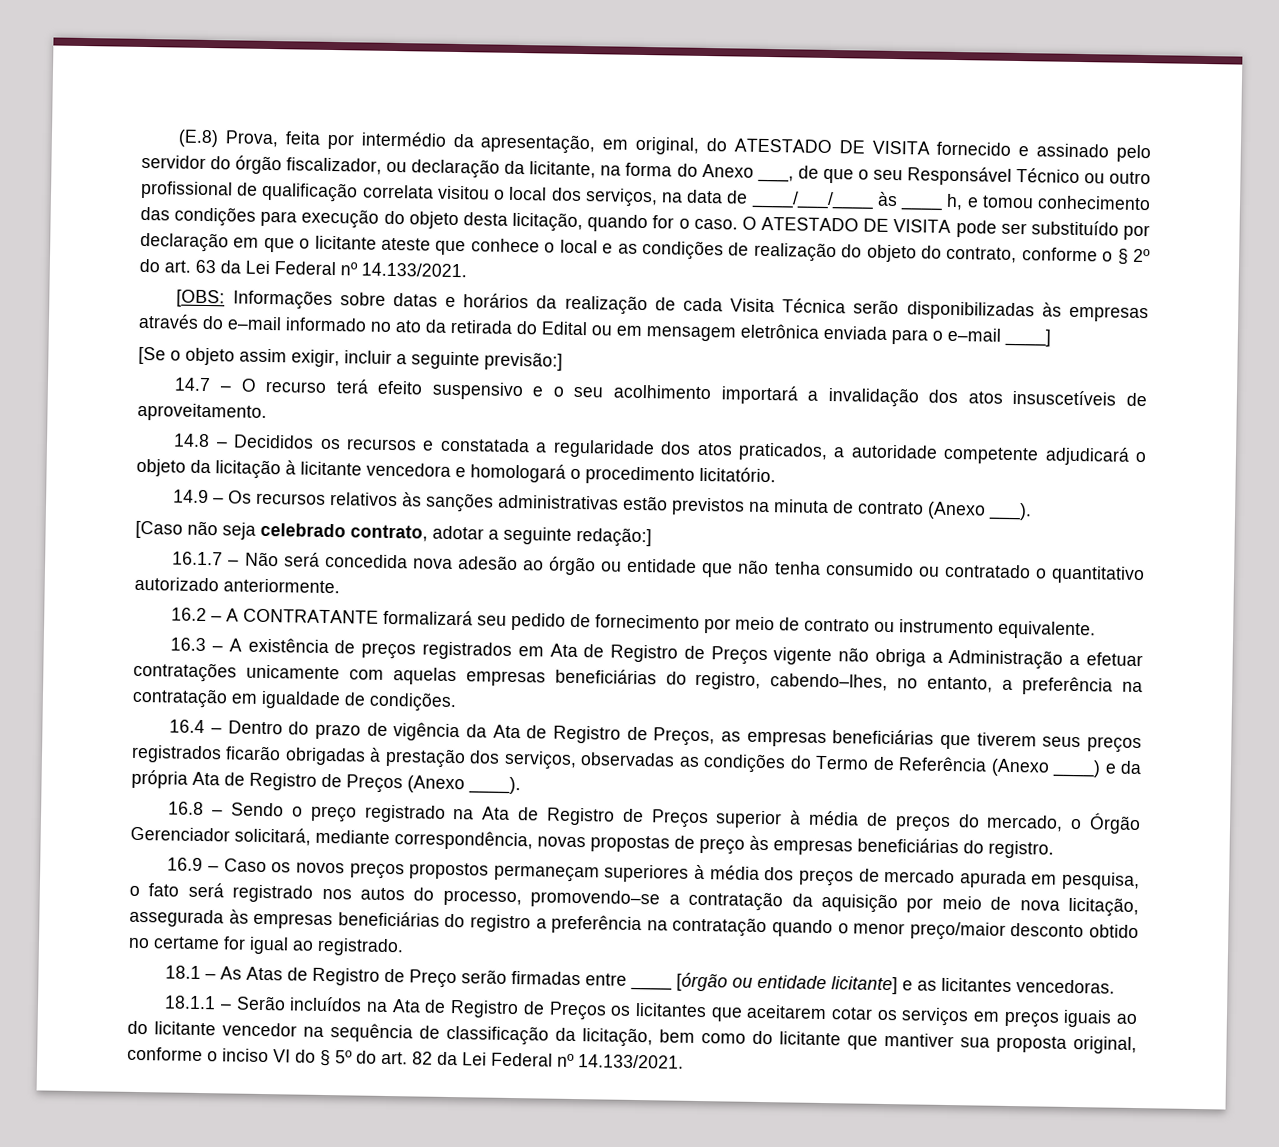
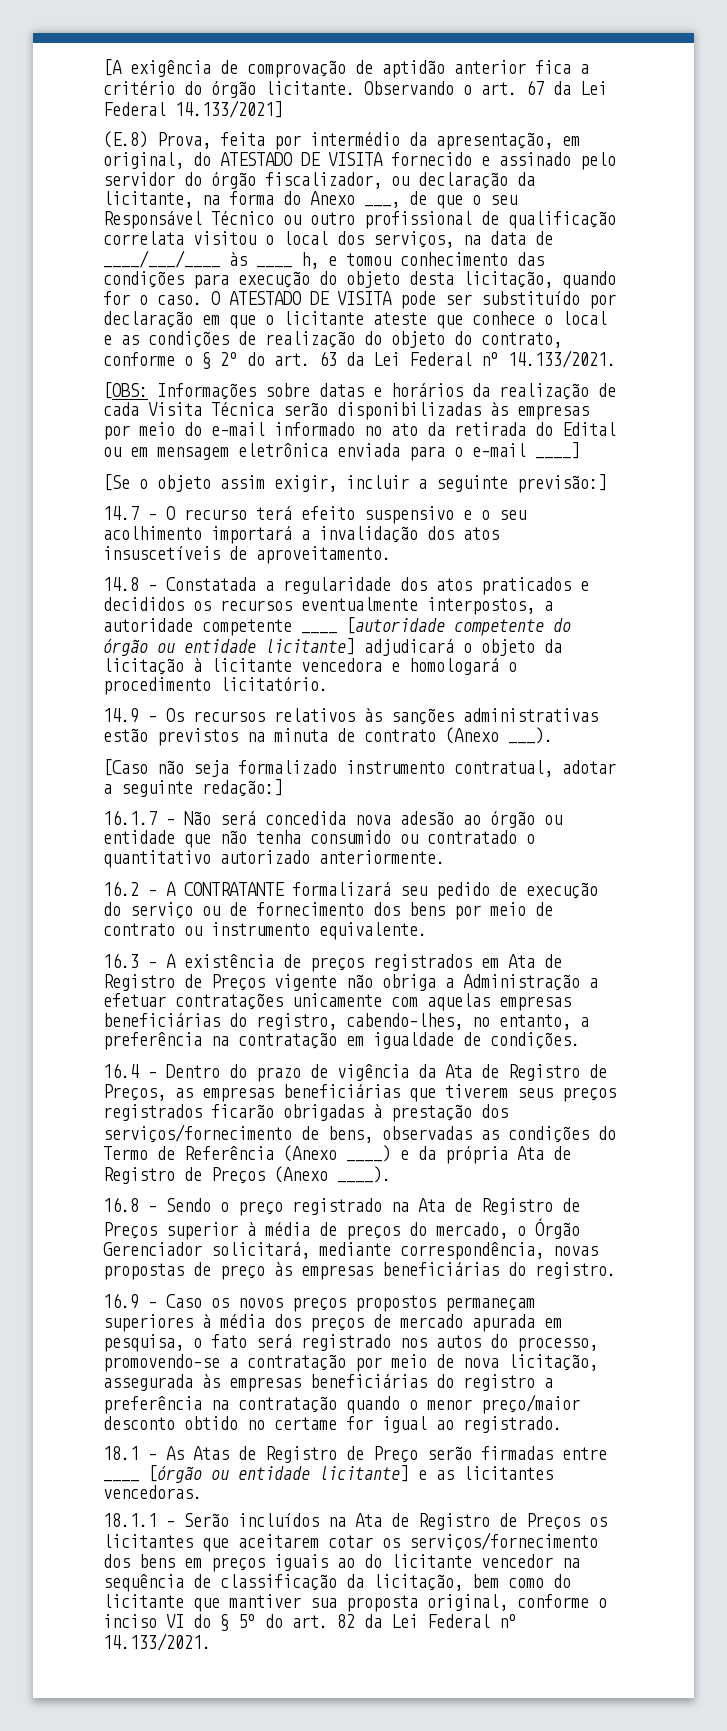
(178, 138) none -> [103,59,589,78] [103,80,607,98] [103,100,283,118] [A exigência de comprovação de aptidão anterior fica a critério do órgão licitante. Observando o art. 67 da Lei Federal 14.133/2021] //
[138,313,199,329] através -> [103,422,175,440] por meio
[233,434,1040,465] Decididos os recursos e constatada a regularidade dos atos praticados, a autoridade competente -> [166,577,589,595] [103,597,553,615] [103,617,571,636] [103,638,355,656] Constatada a regularidade dos atos praticados e decididos os recursos eventualmente interpostos, a autoridade competente ____ [autoridade competente do órgão ou entidade licitante]
[260,522,428,542] celebrado contrato, -> [238,760,553,777] formalizado instrumento contratual,
[595,614,701,629] fornecimento -> [526,882,598,899] [103,902,445,919] execução do serviço ou de fornecimento dos bens
[503,750,577,771] serviços, -> [103,1124,373,1143] serviços/fornecimento de bens,
[791,892,898,914] da aquisição -> (346, 1362) none
[901,1007,970,1027] serviços -> [409,1532,598,1551] [103,1554,175,1568] serviços/fornecimento dos bens

